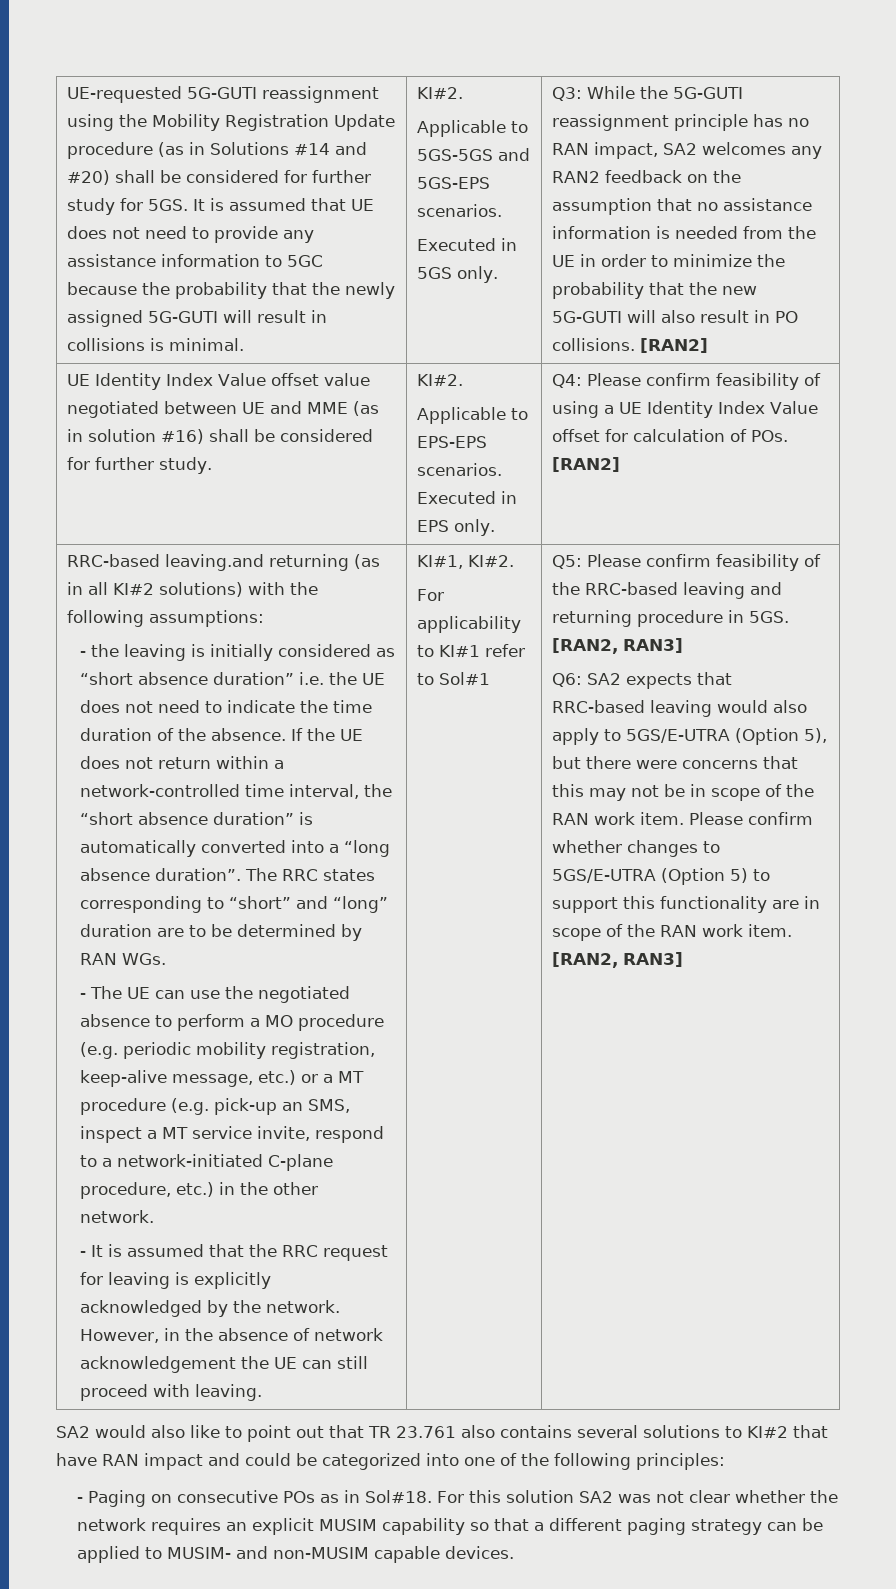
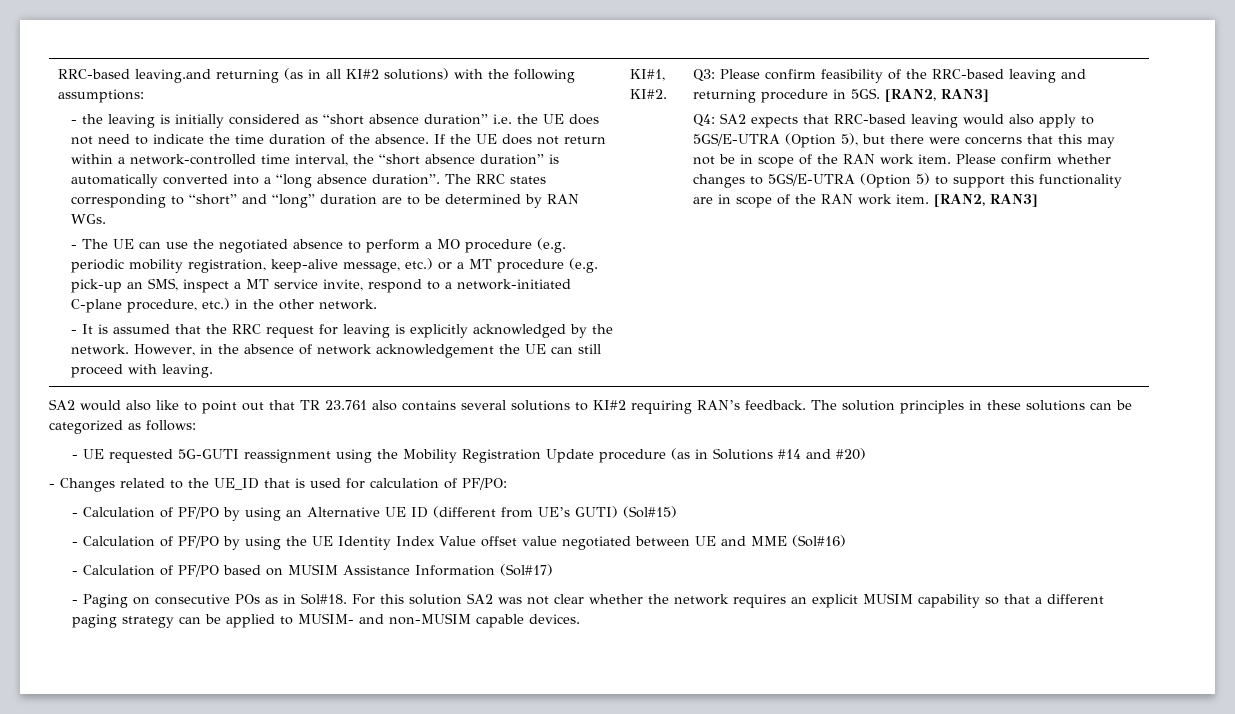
[67,86,380,103] [67,114,396,131] [67,142,368,159] [67,170,372,185] [67,198,375,215] [67,226,315,243] [67,254,324,267] [67,282,396,299] [67,310,328,327] [67,338,245,351] [417,87,464,99] [417,120,529,137] [417,148,531,161] [417,177,491,189] [417,204,503,217] [417,238,518,251] [417,266,499,283] [552,86,744,101] [552,114,810,131] [552,142,823,159] [552,170,742,183] [552,198,813,215] [552,226,817,239] [552,254,786,267] [552,282,758,299] [552,310,799,323] [552,338,709,353] [67,373,371,390] [67,401,380,418] [67,429,374,444] [67,457,213,474] [417,374,464,386] [417,407,529,424] [417,436,488,448] [417,463,503,476] [417,491,518,504] [417,519,496,536] [552,373,822,390] [552,401,819,418] [552,429,789,442] [552,457,621,472] UE-requested 5G-GUTI reassignment using the Mobility Registration Update procedure (as in Solutions #14 and #20) shall be considered for further study for 5GS. It is assumed that UE does not need to provide any assistance information to 5GC because the probability that the newly assigned 5G-GUTI will result in collisions is minimal. | KI#2. // Applicable to 5GS-5GS and 5GS-EPS scenarios. // Executed in 5GS only. | Q3: While the 5G-GUTI reassignment principle has no RAN impact, SA2 welcomes any RAN2 feedback on the assumption that no assistance information is needed from the UE in order to minimize the probability that the new 5G-GUTI will also result in PO collisions. [RAN2] // UE Identity Index Value offset value negotiated between UE and MME (as in solution #16) shall be considered for further study. | KI#2. // Applicable to EPS-EPS scenarios. Executed in EPS only. | Q4: Please confirm feasibility of using a UE Identity Index Value offset for calculation of POs. [RAN2] // -> (57, 74) none
[417,589,445,601] [417,616,522,633] [417,644,526,657] [417,672,491,685] [552,555,583,569] // For applicability to KI#1 refer to Sol#1 | Q5: -> [692,69,715,82] | Q3:
[552,673,583,687] Q6: -> [692,114,715,127] Q4:
[793,1425,828,1438] [56,1453,725,1470] that have RAN impact and could be categorized into one of the following principles: -> [631,400,1132,414] [49,420,196,434] [71,448,866,463] [49,478,507,492] [71,506,677,521] [71,535,846,550] [71,564,553,577] requiring RAN’s feedback. The solution principles in these solutions can be categorized as follows: // - UE requested 5G-GUTI reassignment using the Mobility Registration Update procedure (as in Solutions #14 and #20) // - Changes related to the UE_ID that is used for calculation of PF/PO: // - Calculation of PF/PO by using an Alternative UE ID (different from UE’s GUTI) (Sol#15) // - Calculation of PF/PO by using the UE Identity Index Value offset value negotiated between UE and MME (Sol#16) // - Calculation of PF/PO based on MUSIM Assistance Information (Sol#17)

